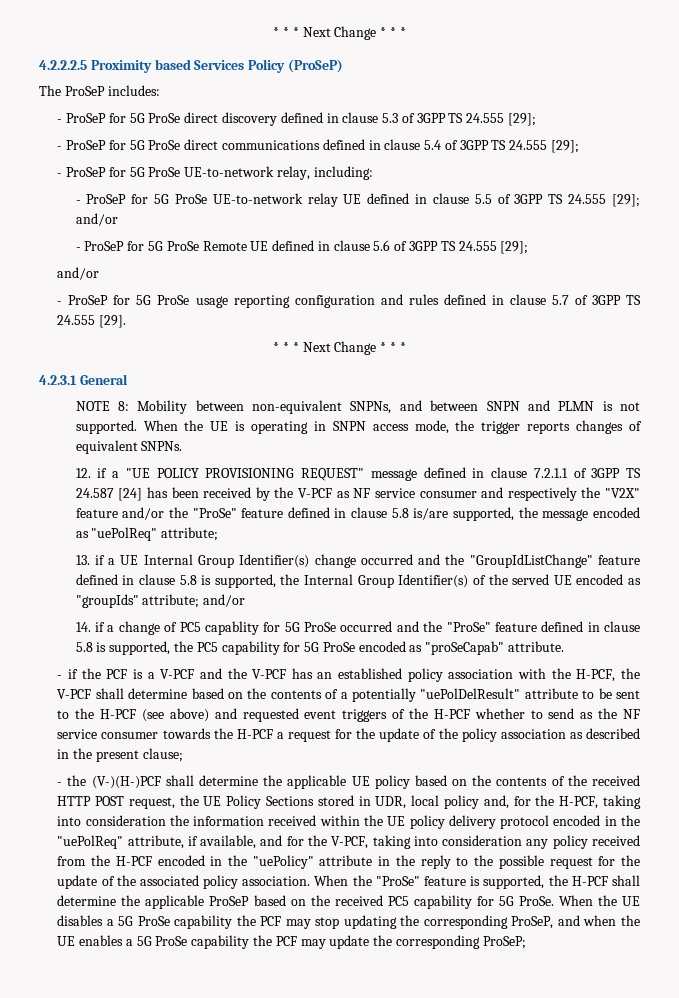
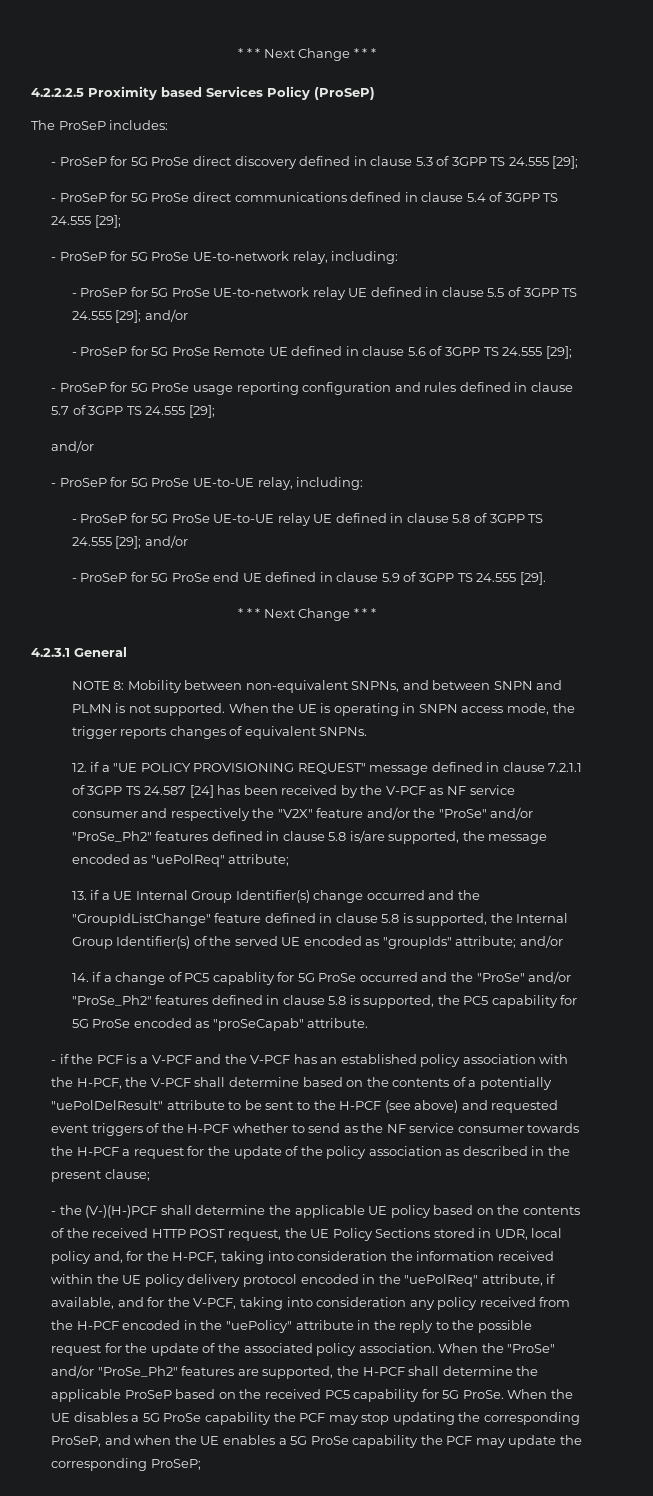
[57,267,100,280] // and/or -> (572, 352) none
(96, 320) none -> [188,405,215,418] [51,440,95,453] [51,477,364,490] [71,513,544,526] [71,535,188,549] [71,572,517,582] [29]; // and/or // - ProSeP for 5G ProSe UE-to-UE relay, including: // - ProSeP for 5G ProSe UE-to-UE relay UE defined in clause 5.8 of 3GPP TS 24.555 [29]; and/or // - ProSeP for 5G ProSe end UE defined in clause 5.9 of 3GPP TS 24.555
[241,508,284,518] feature -> [490,807,534,820] [71,831,209,842] and/or "ProSe_Ph2" features
[494,622,537,632] feature -> [528,971,572,984] [71,995,209,1006] and/or "ProSe_Ph2" features
[424,876,481,886] feature is -> [51,1365,259,1378] and/or "ProSe_Ph2" features are

